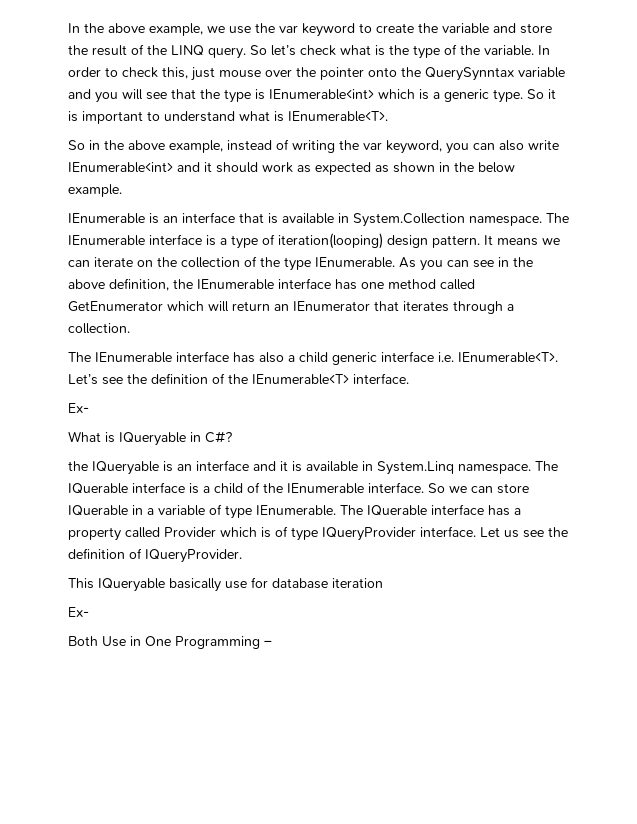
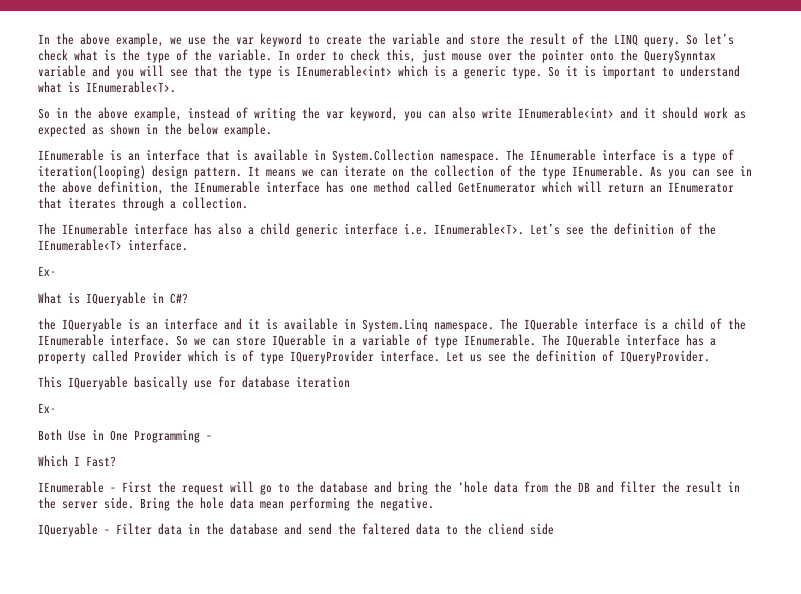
(272, 643) none -> [38,455,116,467] [38,481,740,495] [38,497,434,511] [38,523,554,537] // Which I Fast? // IEnumerable – First the request will go to the database and bring the ‘hole data from the DB and filter the result in the server side. Bring the hole data mean performing the negative. // IQueryable – Filter data in the database and send the faltered data to the cliend side

